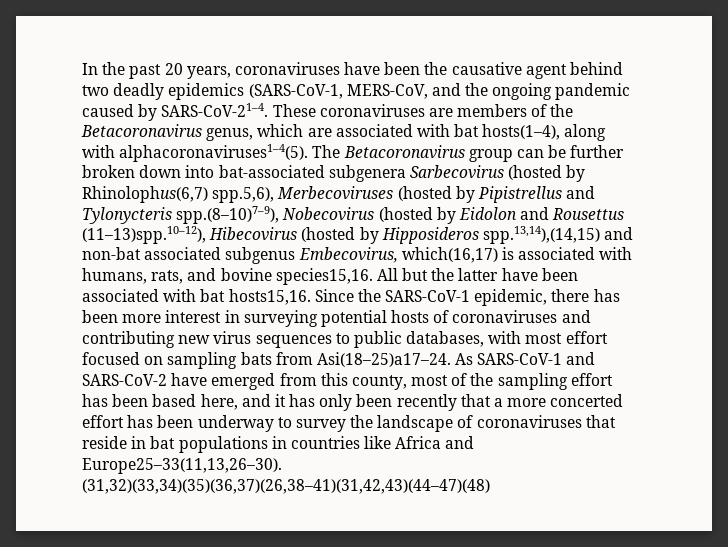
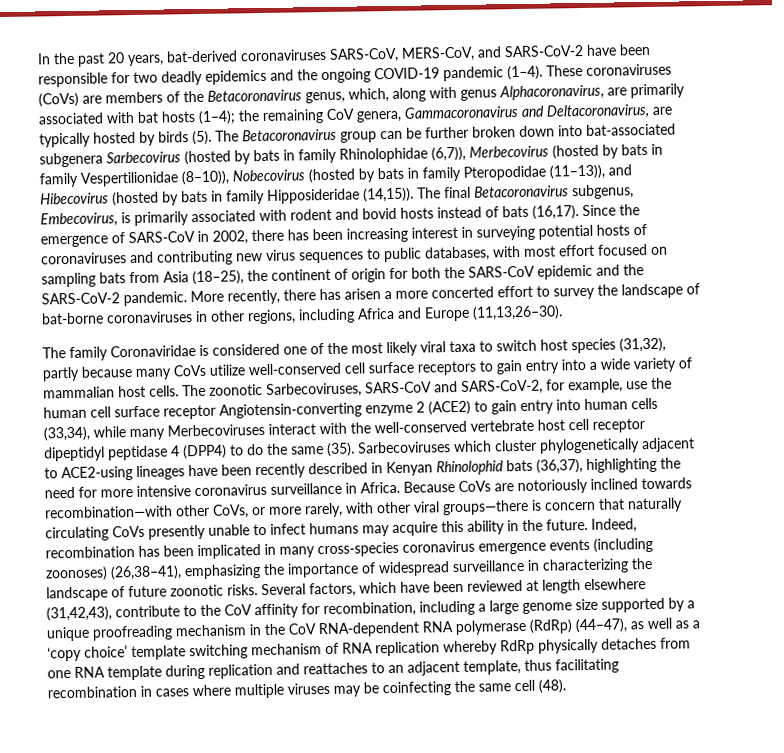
[234,62,624,79] coronaviruses have been the causative agent behind -> [166,43,651,63] [38,72,130,88] bat-derived coronaviruses SARS-CoV, MERS-CoV, and SARS-CoV-2 have been responsible for
[248,84,428,99] (SARS-CoV-1, MERS-CoV, -> (267, 77) none
[555,83,631,100] [82,103,269,121] pandemic caused by SARS-CoV-21–4. -> [374,65,543,82] COVID-19 pandemic (1–4).
(425, 110) none -> [38,92,79,108] (CoVs)
[257,124,607,141] [82,144,309,162] which are associated with bat hosts(1–4), along with alphacoronaviruses1–4(5). -> [348,83,685,103] [38,103,672,125] [39,130,212,148] which, along with genus Alphacoronavirus, are primarily associated with bat hosts (1–4); the remaining CoV genera, Gammacoronavirus and Deltacoronavirus, are typically hosted by birds (5).
[82,186,596,203] [82,206,625,224] [82,226,634,244] [82,247,633,264] [82,268,578,285] [82,289,548,306] Rhinolophus(6,7) spp.5,6), Merbecoviruses (hosted by Pipistrellus and Tylonycteris spp.(8–10)7–9), Nobecovirus (hosted by Eidolon and Rousettus (11–13)spp.10–12), Hibecovirus (hosted by Hipposideros spp.13,14),(14,15) and non-bat associated subgenus Embecovirus, which(16,17) is associated with humans, rats, and bovine species15,16. All but the latter have been associated with bat hosts15,16. Since the SARS-CoV-1 epidemic, -> [253,143,663,164] [39,164,632,188] [40,184,634,207] [40,204,640,228] [40,230,248,248] bats in family Rhinolophidae (6,7)), Merbecovirus (hosted by bats in family Vespertilionidae (8–10)), Nobecovirus (hosted by bats in family Pteropodidae (11–13)), and Hibecovirus (hosted by bats in family Hipposideridae (14,15)). The final Betacoronavirus subgenus, Embecovirus, is primarily associated with rodent and bovid hosts instead of bats (16,17). Since the emergence of SARS-CoV in 2002,
[122,314,162,323] more -> [346,227,408,243] increasing
[316,352,596,367] [82,373,613,390] [82,394,491,411] Asi(18–25)a17–24. As SARS-CoV-1 and SARS-CoV-2 have emerged from this county, most of the sampling effort has been based here, and it has only been recently that -> [163,264,644,286] [41,288,381,307] Asia (18–25), the continent of origin for both the SARS-CoV epidemic and the SARS-CoV-2 pandemic. More recently, there has arisen
[127,415,274,432] has been underway -> (533, 291) none
[476,415,616,428] [82,436,475,453] [82,458,282,474] [82,479,490,494] coronaviruses that reside in bat populations in countries like Africa and Europe25–33(11,13,26–30). (31,32)(33,34)(35)(36,37)(26,38–41)(31,42,43)(44–47)(48) -> [41,305,563,325] [42,337,666,362] [42,357,692,382] [43,377,672,399] [43,397,658,420] [43,418,645,442] [44,437,695,462] [44,457,681,482] [44,477,692,499] [44,497,683,519] [45,518,637,542] [45,537,653,560] [45,557,653,582] [46,578,646,602] [46,597,695,622] [46,617,700,642] [47,637,691,662] [47,658,619,681] [47,679,566,699] bat-borne coronaviruses in other regions, including Africa and Europe (11,13,26–30). // The family Coronaviridae is considered one of the most likely viral taxa to switch host species (31,32), partly because many CoVs utilize well-conserved cell surface receptors to gain entry into a wide variety of mammalian host cells. The zoonotic Sarbecoviruses, SARS-CoV and SARS-CoV-2, for example, use the human cell surface receptor Angiotensin-converting enzyme 2 (ACE2) to gain entry into human cells (33,34), while many Merbecoviruses interact with the well-conserved vertebrate host cell receptor dipeptidyl peptidase 4 (DPP4) to do the same (35). Sarbecoviruses which cluster phylogenetically adjacent to ACE2-using lineages have been recently described in Kenyan Rhinolophid bats (36,37), highlighting the need for more intensive coronavirus surveillance in Africa. Because CoVs are notoriously inclined towards recombination—with other CoVs, or more rarely, with other viral groups—there is concern that naturally circulating CoVs presently unable to infect humans may acquire this ability in the future. Indeed, recombination has been implicated in many cross-species coronavirus emergence events (including zoonoses) (26,38–41), emphasizing the importance of widespread surveillance in characterizing the landscape of future zoonotic risks. Several factors, which have been reviewed at length elsewhere (31,42,43), contribute to the CoV affinity for recombination, including a large genome size supported by a unique proofreading mechanism in the CoV RNA-dependent RNA polymerase (RdRp) (44–47), as well as a ‘copy choice’ template switching mechanism of RNA replication whereby RdRp physically detaches from one RNA template during replication and reattaches to an adjacent template, thus facilitating recombination in cases where multiple viruses may be coinfecting the same cell (48).

